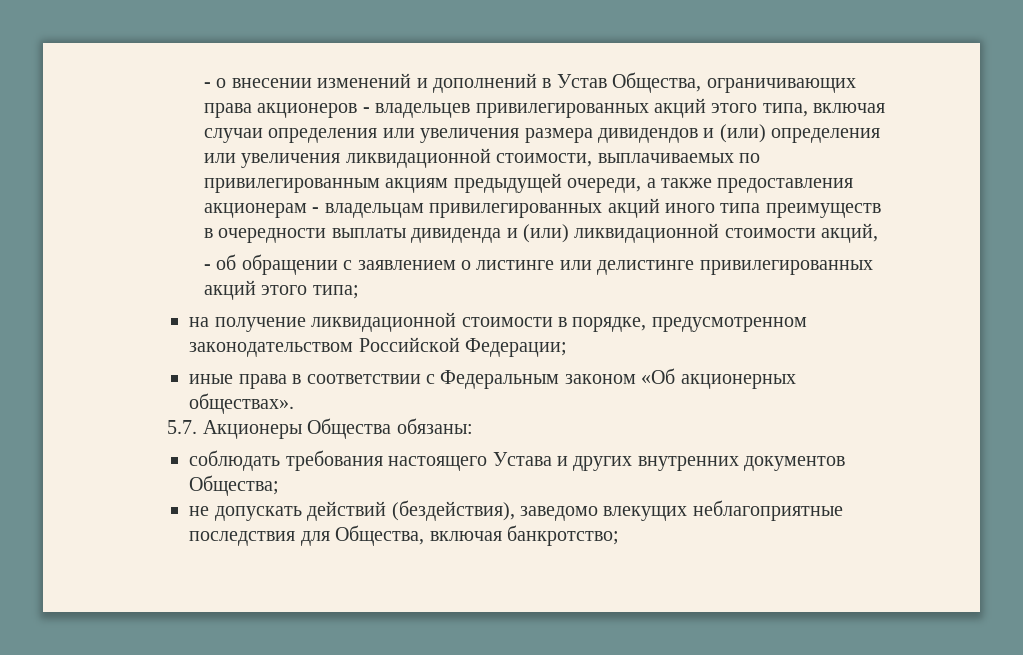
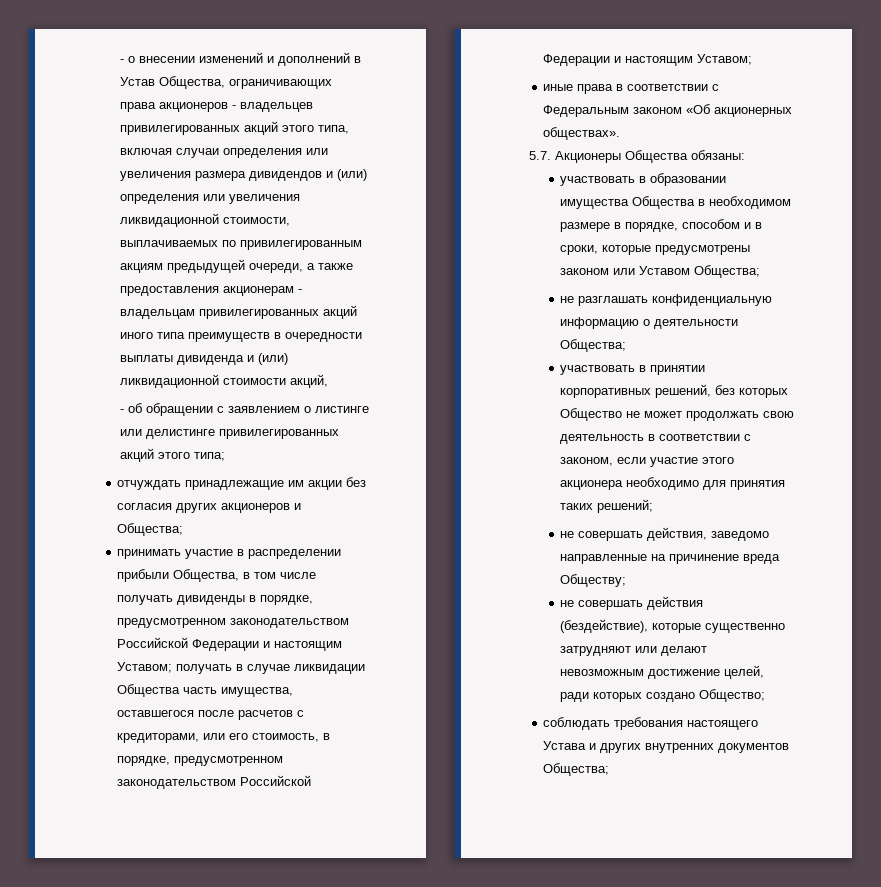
[189,312,807,332] [189,337,568,357] на получение ликвидационной стоимости в порядке, предусмотренном законодательством Российской Федерации; -> [117,477,367,490] [117,503,302,513] [117,523,184,536] [117,549,342,559] [117,569,317,582] [117,595,314,605] [117,618,350,628] [117,637,343,651] [117,662,366,674] [117,684,294,697] [117,710,305,720] [117,733,331,743] [117,756,284,766] [117,775,312,789] [543,54,753,66] отчуждать принадлежащие им акции без согласия других акционеров и Общества; // принимать участие в распределении прибыли Общества, в том числе получать дивиденды в порядке, предусмотренном законодательством Российской Федерации и настоящим Уставом; получать в случае ликвидации Общества часть имущества, оставшегося после расчетов с кредиторами, или его стоимость, в порядке, предусмотренном законодательством Российской Федерации и настоящим Уставом;
(473, 426) none -> [560,173,727,186] [560,196,792,209] [560,219,763,232] [560,245,751,255] [560,265,761,278] [560,294,773,306] [560,317,739,329] [560,339,627,352] [560,365,706,375] [560,384,789,398] [560,408,795,421] [560,434,752,444] [560,457,735,467] [560,477,786,490] [560,499,654,513] [560,527,770,541] [560,554,781,564] [560,574,627,587] [560,596,704,610] [560,619,786,633] [560,646,708,656] [560,665,765,679] [560,689,766,702] // участвовать в образовании имущества Общества в необходимом размере в порядке, способом и в сроки, которые предусмотрены законом или Уставом Общества; // не разглашать конфиденциальную информацию о деятельности Общества; // участвовать в принятии корпоративных решений, без которых Общество не может продолжать свою деятельность в соответствии с законом, если участие этого акционера необходимо для принятия таких решений; // не совершать действия, заведомо направленные на причинение вреда Обществу; // не совершать действия (бездействие), которые существенно затрудняют или делают невозможным достижение целей, ради которых создано Общество;
[189,500,843,521] [189,525,620,546] // не допускать действий (бездействия), заведомо влекущих неблагоприятные последствия для Общества, включая банкротство; -> (610, 769) none

